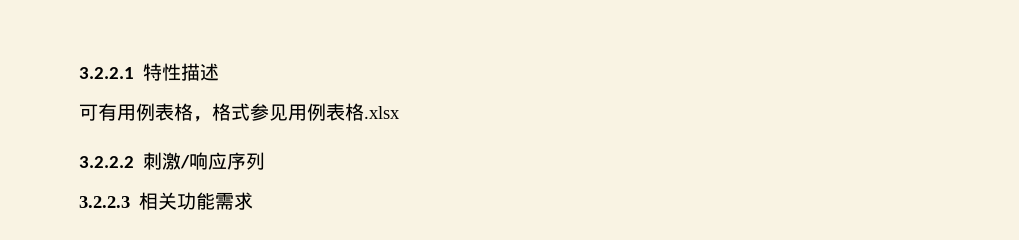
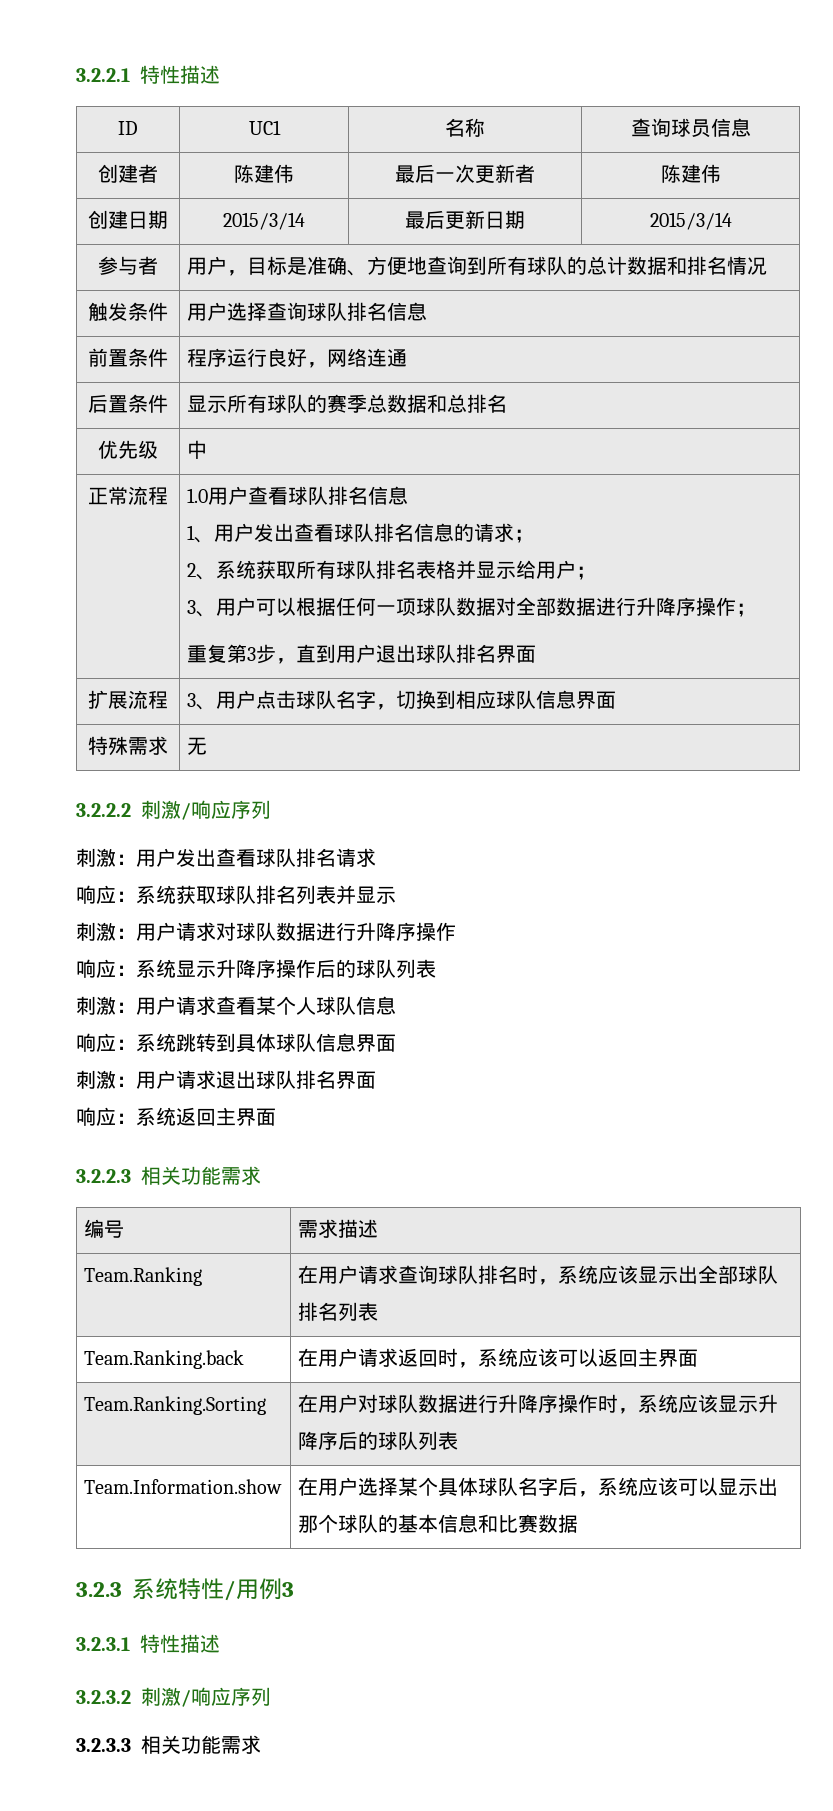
[79,103,400,122] [79,152,266,170] [79,196,130,208] // 可有用例表格，格式参见用例表格.xlsx // 3.2.2.2刺激/响应序列 // 3.2.2.3 -> [118,121,138,135] [248,120,281,135] [445,118,485,137] [630,118,751,138] [98,164,158,183] [234,164,294,183] [395,164,535,183] [660,164,721,183] [88,210,168,229] [223,212,305,230] [405,210,525,229] [649,212,732,230] [98,256,158,275] [187,256,768,276] [88,302,168,321] [187,302,428,321] [88,348,168,367] [187,348,408,368] [88,394,168,413] [187,394,508,413] [98,440,158,459] [187,440,208,459] [88,486,168,505] [187,486,409,505] [187,523,535,543] [187,560,597,580] [187,597,757,617] [187,644,537,664] [88,690,168,709] [187,690,617,710] [88,736,168,756] [187,737,208,755] [76,800,271,820] [76,848,376,867] [76,885,396,905] [76,922,456,941] [76,959,436,978] [76,996,396,1015] [76,1033,396,1052] [76,1070,376,1089] [76,1107,276,1126] [76,1166,261,1185] [84,1219,125,1238] [298,1219,379,1238] [84,1267,203,1286] [298,1265,779,1285] [298,1302,379,1321] [84,1350,245,1369] [298,1348,699,1368] [84,1396,267,1415] [298,1394,779,1414] [298,1431,459,1450] [84,1479,283,1494] [298,1477,779,1497] [298,1514,579,1533] [76,1578,294,1601] [76,1634,220,1653] [76,1687,271,1707] [76,1738,131,1752] // ID | UC1 | 名称 | 查询球员信息 // 创建者 | 陈建伟 | 最后一次更新者 | 陈建伟 // 创建日期 | 2015/3/14 | 最后更新日期 | 2015/3/14 // 参与者 | 用户，目标是准确、方便地查询到所有球队的总计数据和排名情况 // 触发条件 | 用户选择查询球队排名信息 // 前置条件 | 程序运行良好，网络连通 // 后置条件 | 显示所有球队的赛季总数据和总排名 // 优先级 | 中 // 正常流程 | 1.0用户查看球队排名信息 // 1、用户发出查看球队排名信息的请求； // 2、系统获取所有球队排名表格并显示给用户； // 3、用户可以根据任何一项球队数据对全部数据进行升降序操作； // 重复第3步，直到用户退出球队排名界面 // 扩展流程 | 3、用户点击球队名字，切换到相应球队信息界面 // 特殊需求 | 无 // 3.2.2.2刺激/响应序列 // 刺激：用户发出查看球队排名请求 // 响应：系统获取球队排名列表并显示 // 刺激：用户请求对球队数据进行升降序操作 // 响应：系统显示升降序操作后的球队列表 // 刺激：用户请求查看某个人球队信息 // 响应：系统跳转到具体球队信息界面 // 刺激：用户请求退出球队排名界面 // 响应：系统返回主界面 // 3.2.2.3相关功能需求 // 编号 | 需求描述 // Team.Ranking | 在用户请求查询球队排名时，系统应该显示出全部球队排名列表 // Team.Ranking.back | 在用户请求返回时，系统应该可以返回主界面 // Team.Ranking.Sorting | 在用户对球队数据进行升降序操作时，系统应该显示升降序后的球队列表 // Team.Information.show | 在用户选择某个具体球队名字后，系统应该可以显示出那个球队的基本信息和比赛数据 // 3.2.3系统特性/用例3 // 3.2.3.1特性描述 // 3.2.3.2刺激/响应序列 // 3.2.3.3

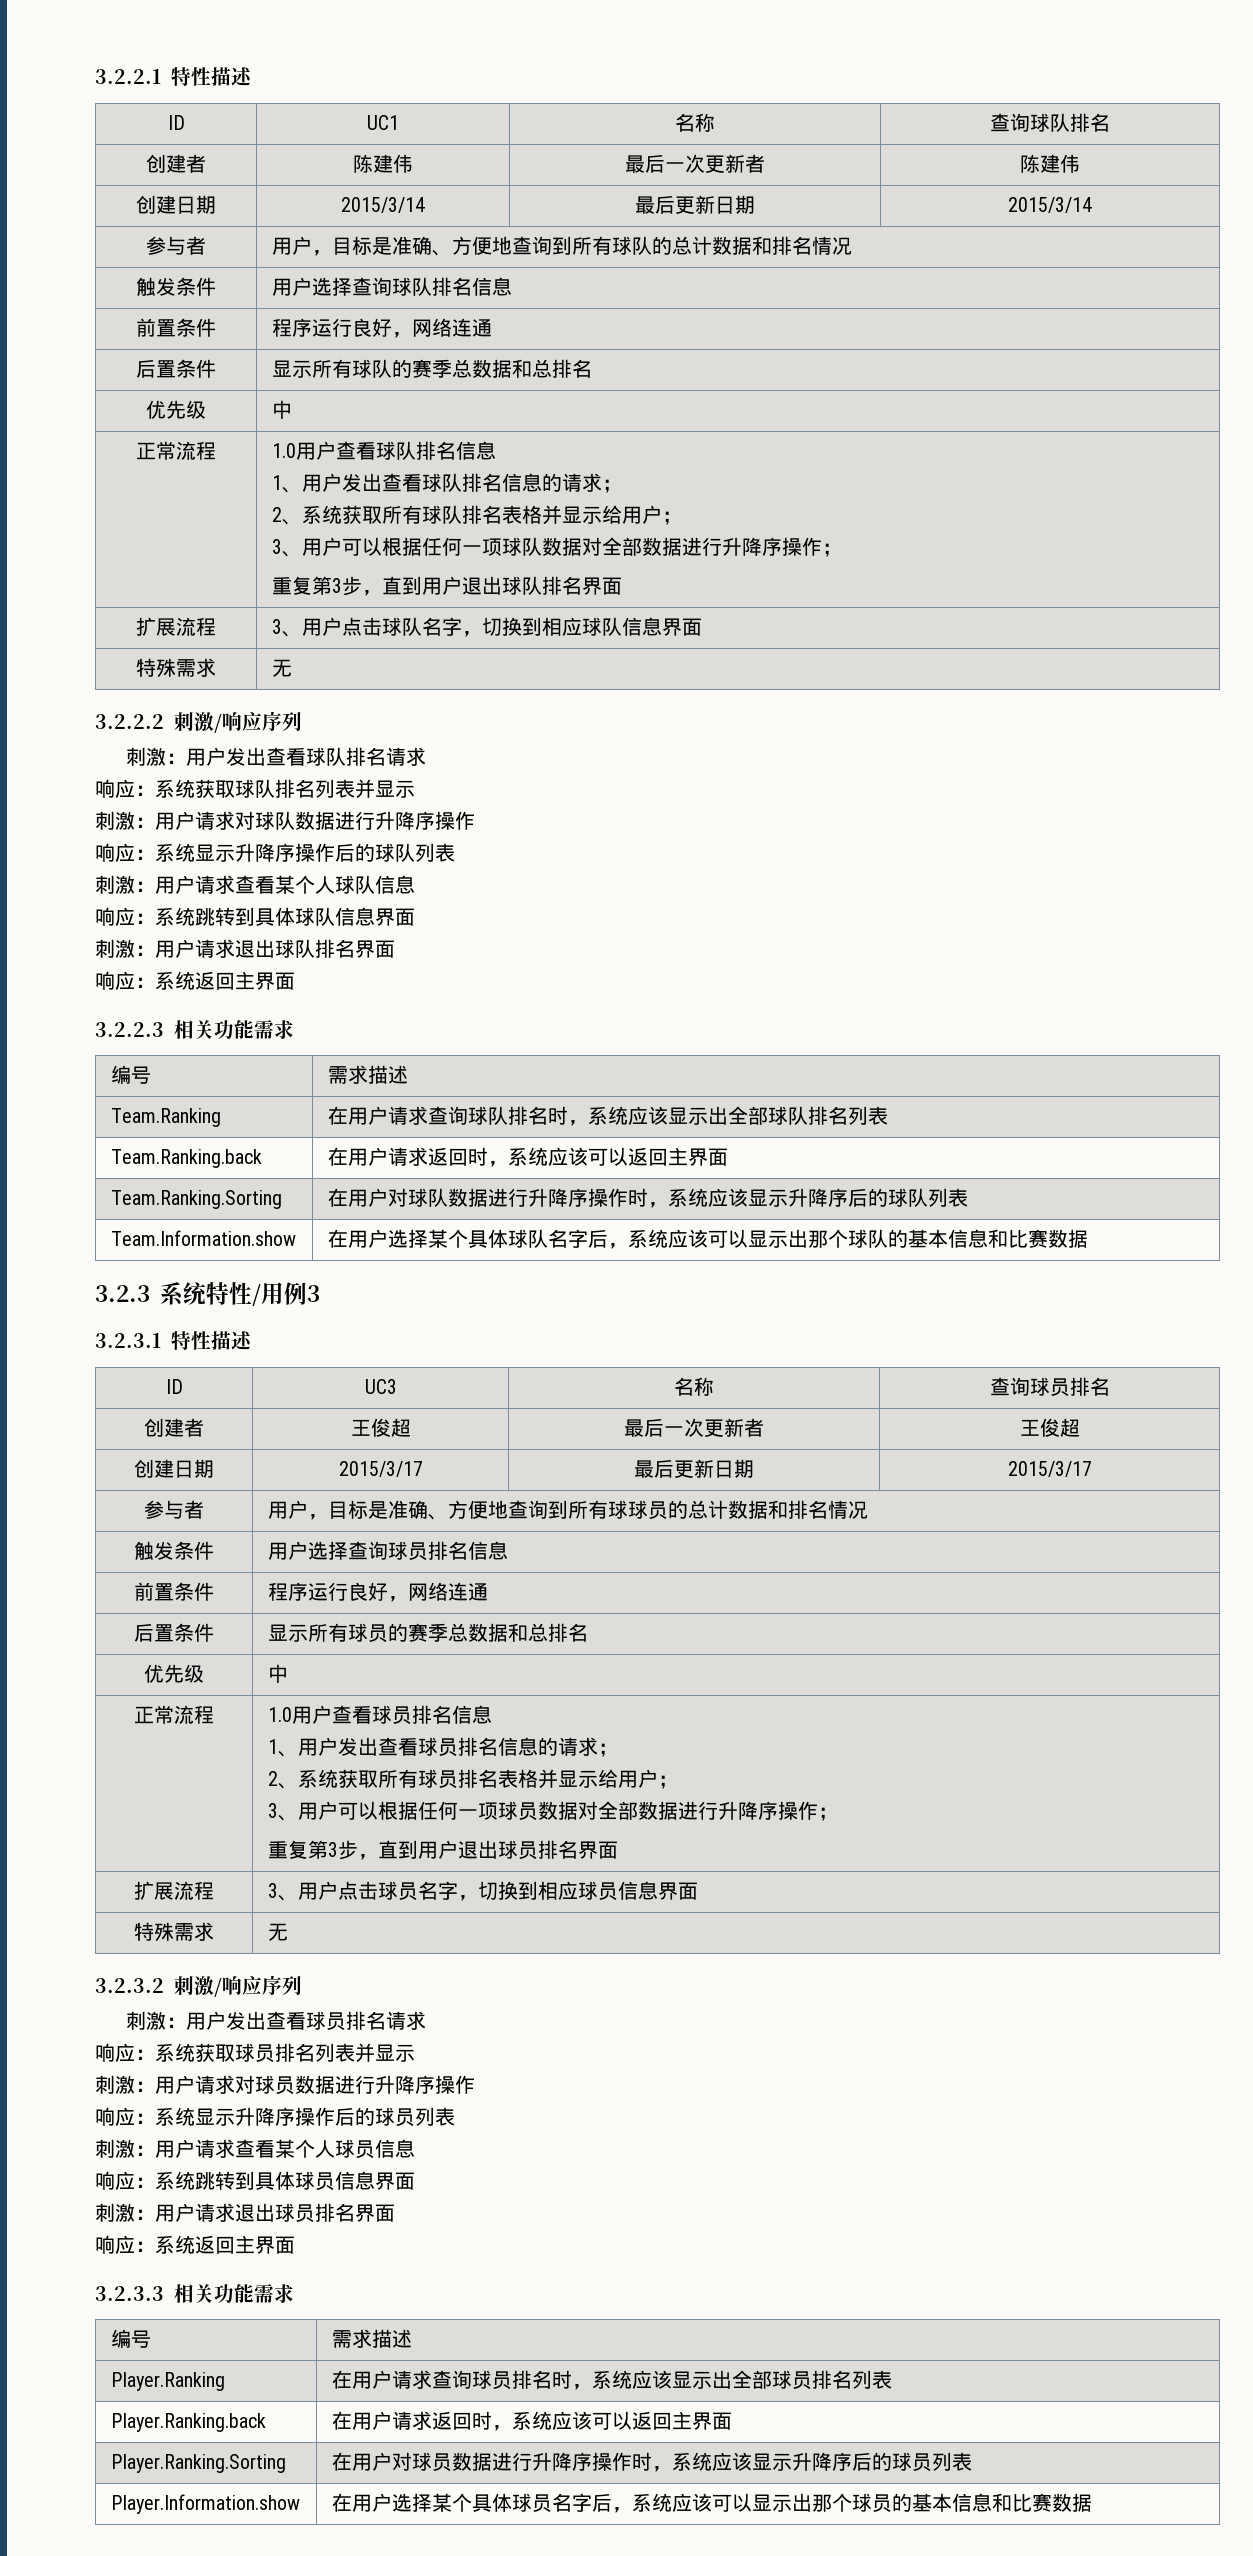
[690,118,751,138] 员信息 -> [1050,113,1110,132] 队排名
(220, 1643) none -> [165,1379,183,1394] [364,1379,397,1394] [674,1377,714,1396] [989,1377,1110,1397] [144,1418,204,1437] [350,1418,411,1437] [624,1418,764,1437] [1019,1418,1080,1437] [134,1459,214,1478] [338,1461,423,1477] [634,1459,754,1478] [1007,1461,1092,1477] [144,1500,204,1519] [267,1500,868,1520] [134,1541,214,1560] [267,1541,508,1561] [134,1582,214,1601] [267,1582,488,1602] [134,1623,214,1642] [267,1623,588,1643] [144,1664,204,1683] [267,1664,288,1683] [134,1705,214,1724] [267,1705,492,1725] [267,1737,618,1757] [267,1769,678,1789] [267,1801,838,1821] [267,1840,618,1860] [134,1881,214,1900] [267,1881,698,1901] [134,1922,214,1942] [267,1923,288,1941] // ID | UC3 | 名称 | 查询球员排名 // 创建者 | 王俊超 | 最后一次更新者 | 王俊超 // 创建日期 | 2015/3/17 | 最后更新日期 | 2015/3/17 // 参与者 | 用户，目标是准确、方便地查询到所有球球员的总计数据和排名情况 // 触发条件 | 用户选择查询球员排名信息 // 前置条件 | 程序运行良好，网络连通 // 后置条件 | 显示所有球员的赛季总数据和总排名 // 优先级 | 中 // 正常流程 | 1.0用户查看球员排名信息 // 1、用户发出查看球员排名信息的请求； // 2、系统获取所有球员排名表格并显示给用户； // 3、用户可以根据任何一项球员数据对全部数据进行升降序操作； // 重复第3步，直到用户退出球员排名界面 // 扩展流程 | 3、用户点击球员名字，切换到相应球员信息界面 // 特殊需求 | 无
[76,1735,261,1754] 3.2.3.3相关功能需求 -> [126,2011,427,2031] [95,2043,415,2063] [95,2075,475,2095] [95,2107,455,2127] [95,2139,415,2159] [95,2171,415,2191] [95,2203,395,2223] [95,2235,295,2254] [95,2283,294,2303] [110,2329,151,2348] [331,2329,412,2348] [110,2372,225,2391] [331,2370,892,2390] [110,2413,266,2432] [331,2411,732,2431] [110,2454,286,2473] [331,2452,972,2472] [110,2494,300,2514] [331,2493,1092,2513] 刺激：用户发出查看球员排名请求 // 响应：系统获取球员排名列表并显示 // 刺激：用户请求对球员数据进行升降序操作 // 响应：系统显示升降序操作后的球员列表 // 刺激：用户请求查看某个人球员信息 // 响应：系统跳转到具体球员信息界面 // 刺激：用户请求退出球员排名界面 // 响应：系统返回主界面 // 3.2.3.3相关功能需求 // 编号 | 需求描述 // Player.Ranking | 在用户请求查询球员排名时，系统应该显示出全部球员排名列表 // Player.Ranking.back | 在用户请求返回时，系统应该可以返回主界面 // Player.Ranking.Sorting | 在用户对球员数据进行升降序操作时，系统应该显示升降序后的球员列表 // Player.Information.show | 在用户选择某个具体球员名字后，系统应该可以显示出那个球员的基本信息和比赛数据

